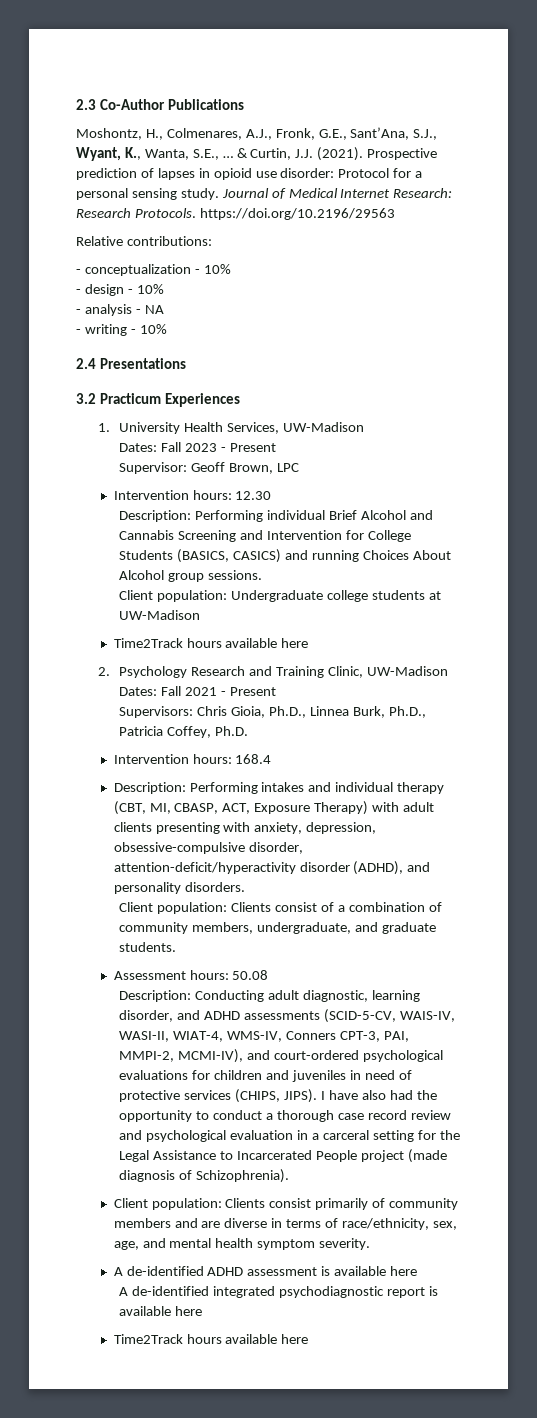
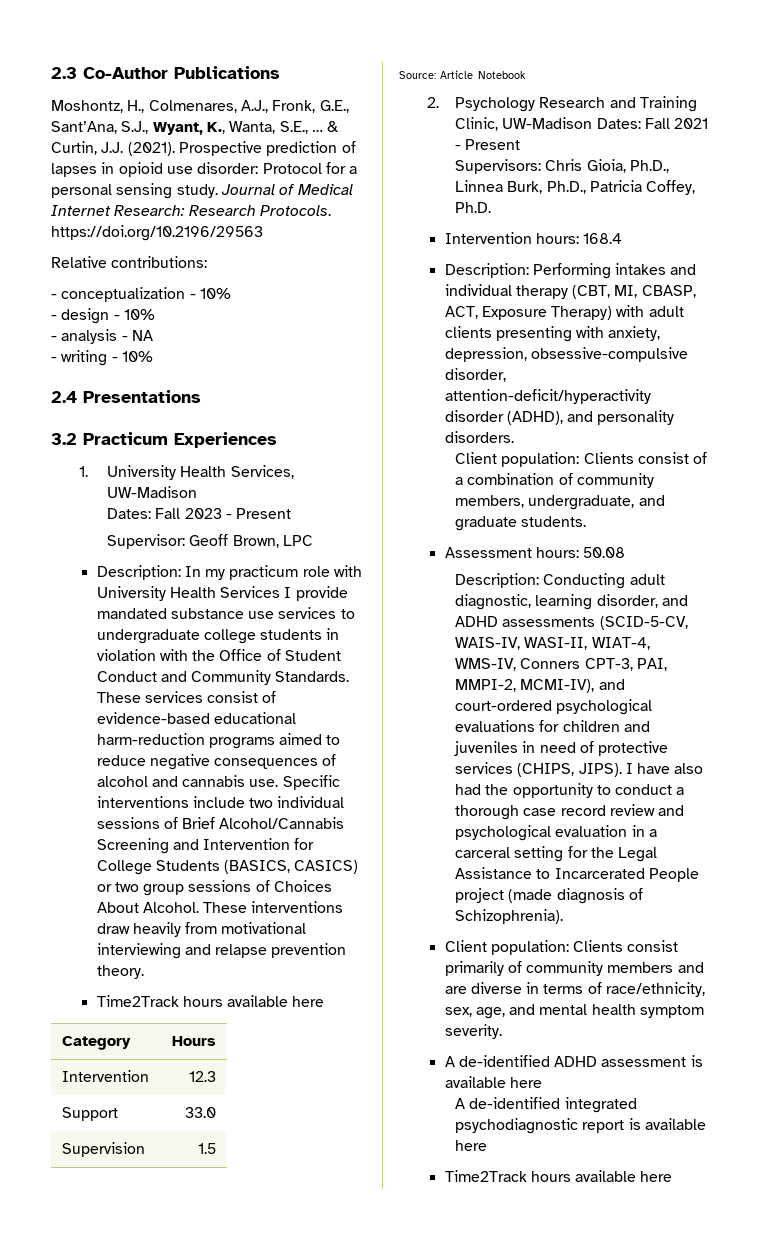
[113,490,272,500] [119,510,433,522] [119,530,175,540] Intervention hours: 12.30 // Description: Performing individual Brief Alcohol and Cannabis -> [96,565,363,580] [96,586,348,601] [96,607,355,619] [96,628,340,644] [96,649,342,661] [96,670,350,685] [96,691,277,703] [96,712,296,724] [96,733,341,749] [96,754,337,770] [96,775,340,790] [96,796,345,808] [96,817,345,829] Description: In my practicum role with University Health Services I provide mandated substance use services to undergraduate college students in violation with the Office of Student Conduct and Community Standards. These services consist of evidence-based educational harm-reduction programs aimed to reduce negative consequences of alcohol and cannabis use. Specific interventions include two individual sessions of Brief Alcohol/Cannabis
[285,550,451,562] [119,570,263,582] [119,590,441,602] [119,610,201,620] [113,638,309,648] and running Choices About Alcohol group sessions. // Client population: Undergraduate college students at UW-Madison // Time2Track hours available here -> [96,880,333,896] [96,901,344,913] [96,922,307,937] [96,943,347,959] [96,965,144,979] [96,995,325,1007] [61,1036,131,1050] [172,1036,217,1046] [61,1070,149,1082] [189,1071,217,1082] [61,1107,118,1121] [185,1107,217,1118] [61,1142,145,1157] [198,1143,217,1154] [399,70,526,79] or two group sessions of Choices About Alcohol. These interventions draw heavily from motivational interviewing and relapse prevention theory. // Time2Track hours available here // Category | Hours // Intervention | 12.3 // Support | 33.0 // Supervision | 1.5 // Source: Article Notebook

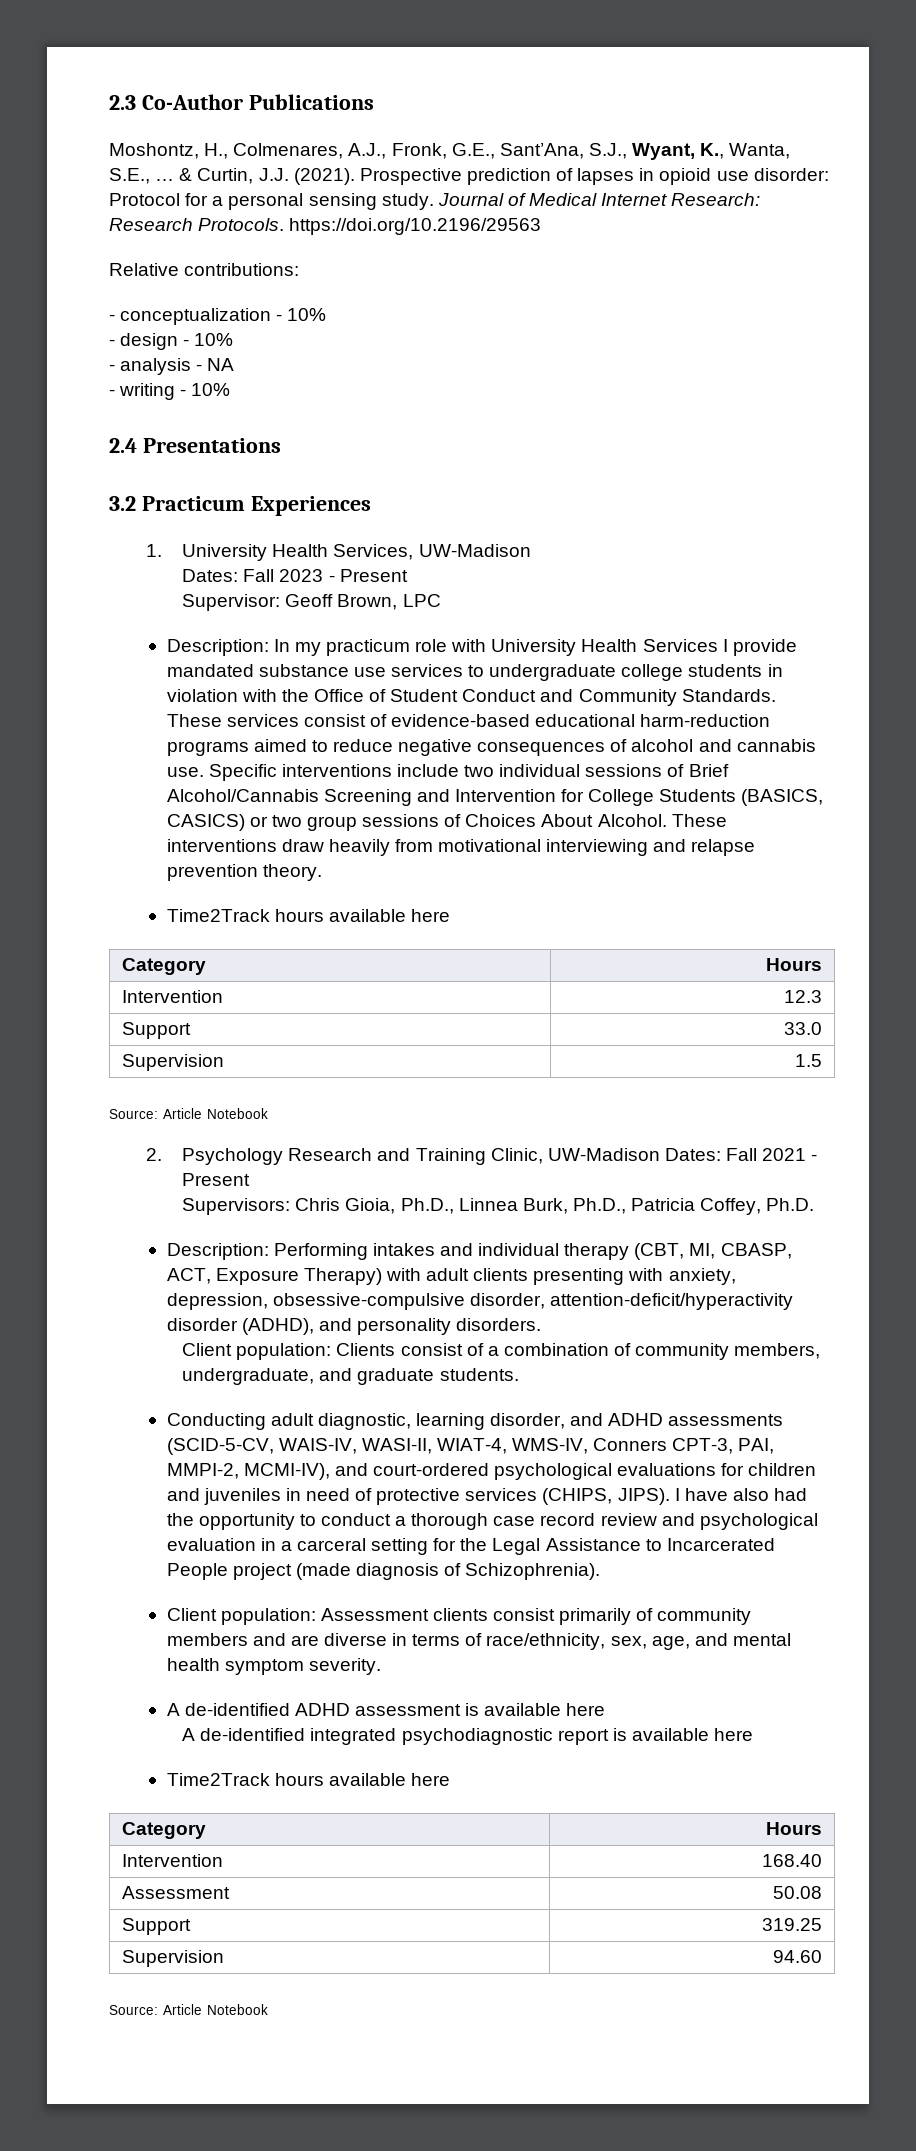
[444,232,623,244] // Intervention hours: 168.4 -> (815, 1204) none
[444,547,626,558] [454,573,539,588] Assessment hours: 50.08 // Description: -> (519, 1374) none
[573,940,624,952] Clients -> [320,1608,488,1621] Assessment clients
(673, 1176) none -> [121,1822,206,1839] [766,1822,823,1835] [121,1854,223,1867] [762,1854,823,1867] [121,1886,230,1899] [773,1886,823,1899] [121,1918,191,1935] [762,1918,823,1931] [121,1950,224,1967] [773,1950,823,1963] [109,2004,269,2015] // Category | Hours // Intervention | 168.40 // Assessment | 50.08 // Support | 319.25 // Supervision | 94.60 // Source: Article Notebook

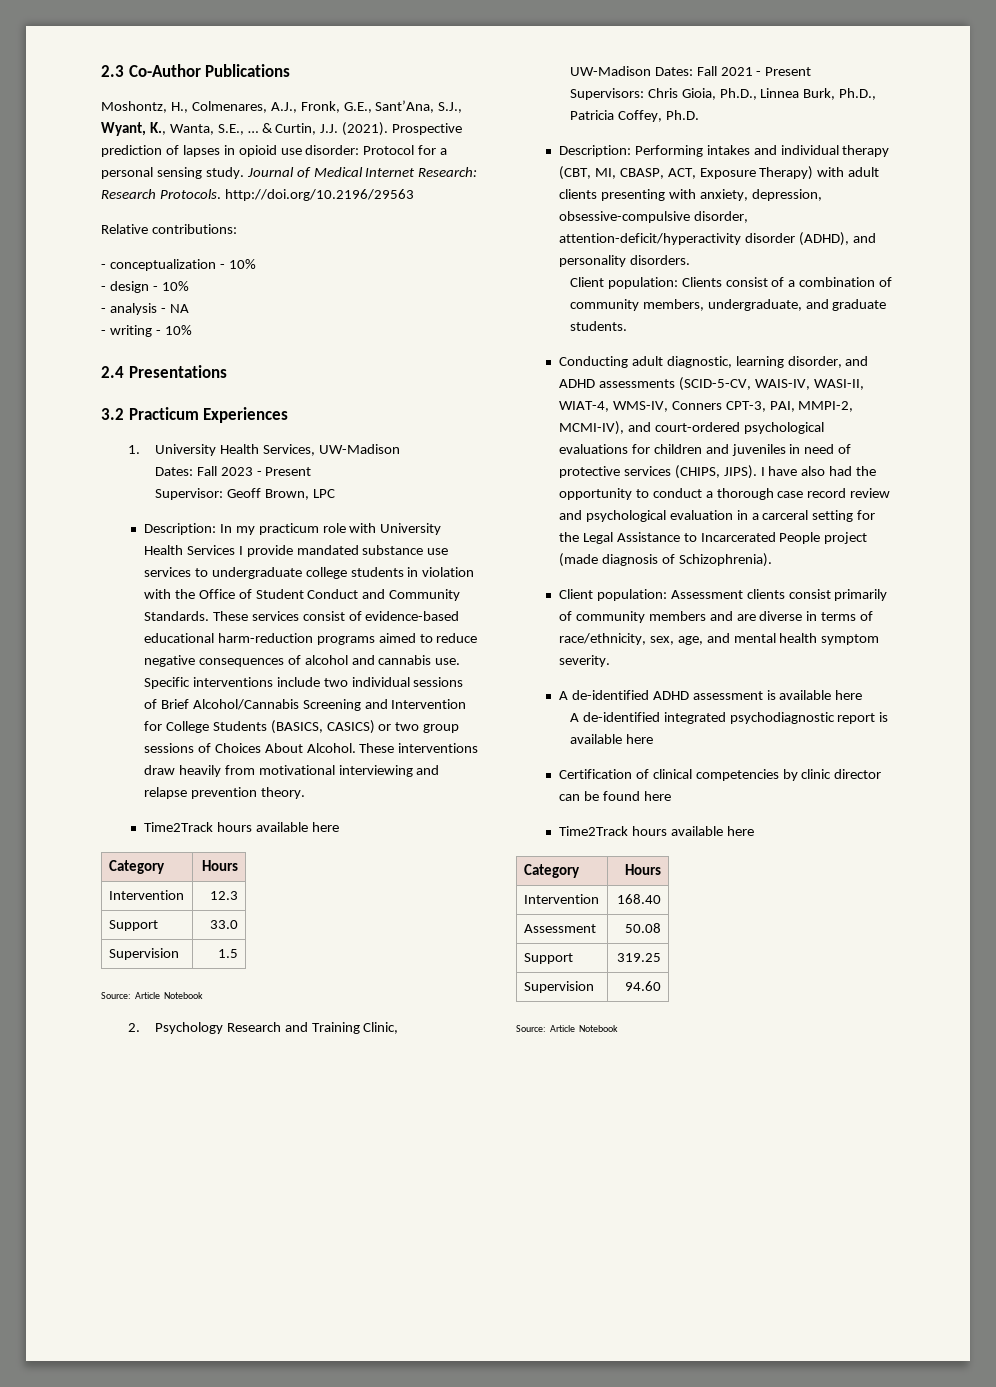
[289,218,542,235] https://doi.org/10.2196/29563 -> [224,189,414,201] http://doi.org/10.2196/29563
(754, 1734) none -> [558,769,882,781] [558,791,671,801] // Certification of clinical competencies by clinic director can be found here

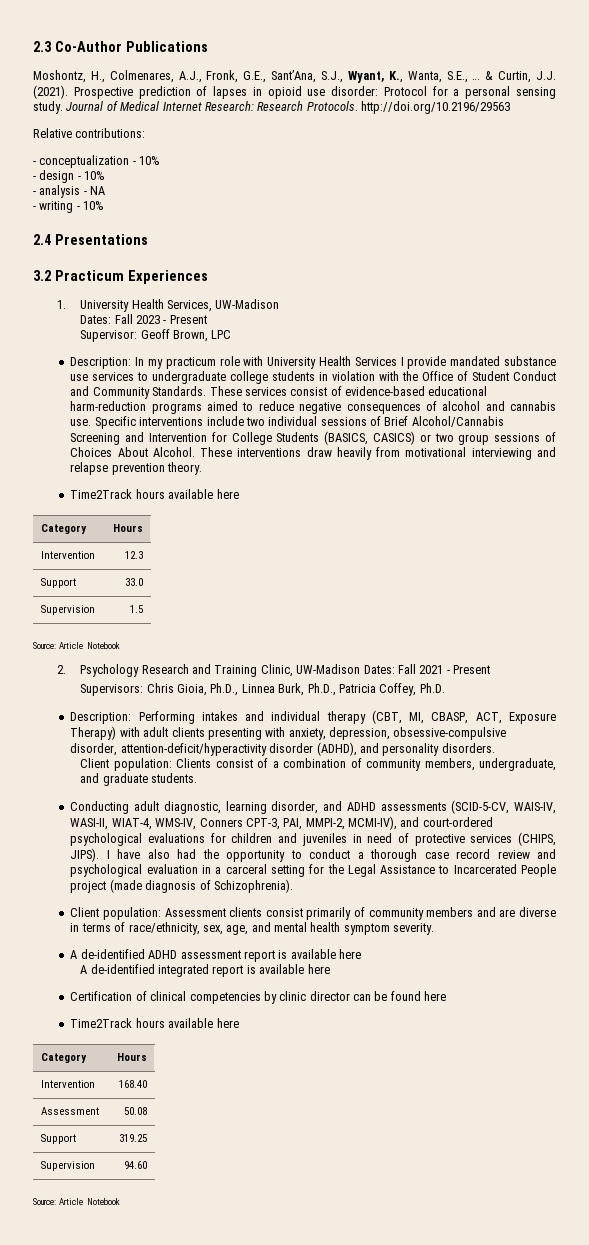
(763, 695) none -> [243,950,275,962] report
[729,712,835,724] psychodiagnostic -> (210, 970) none

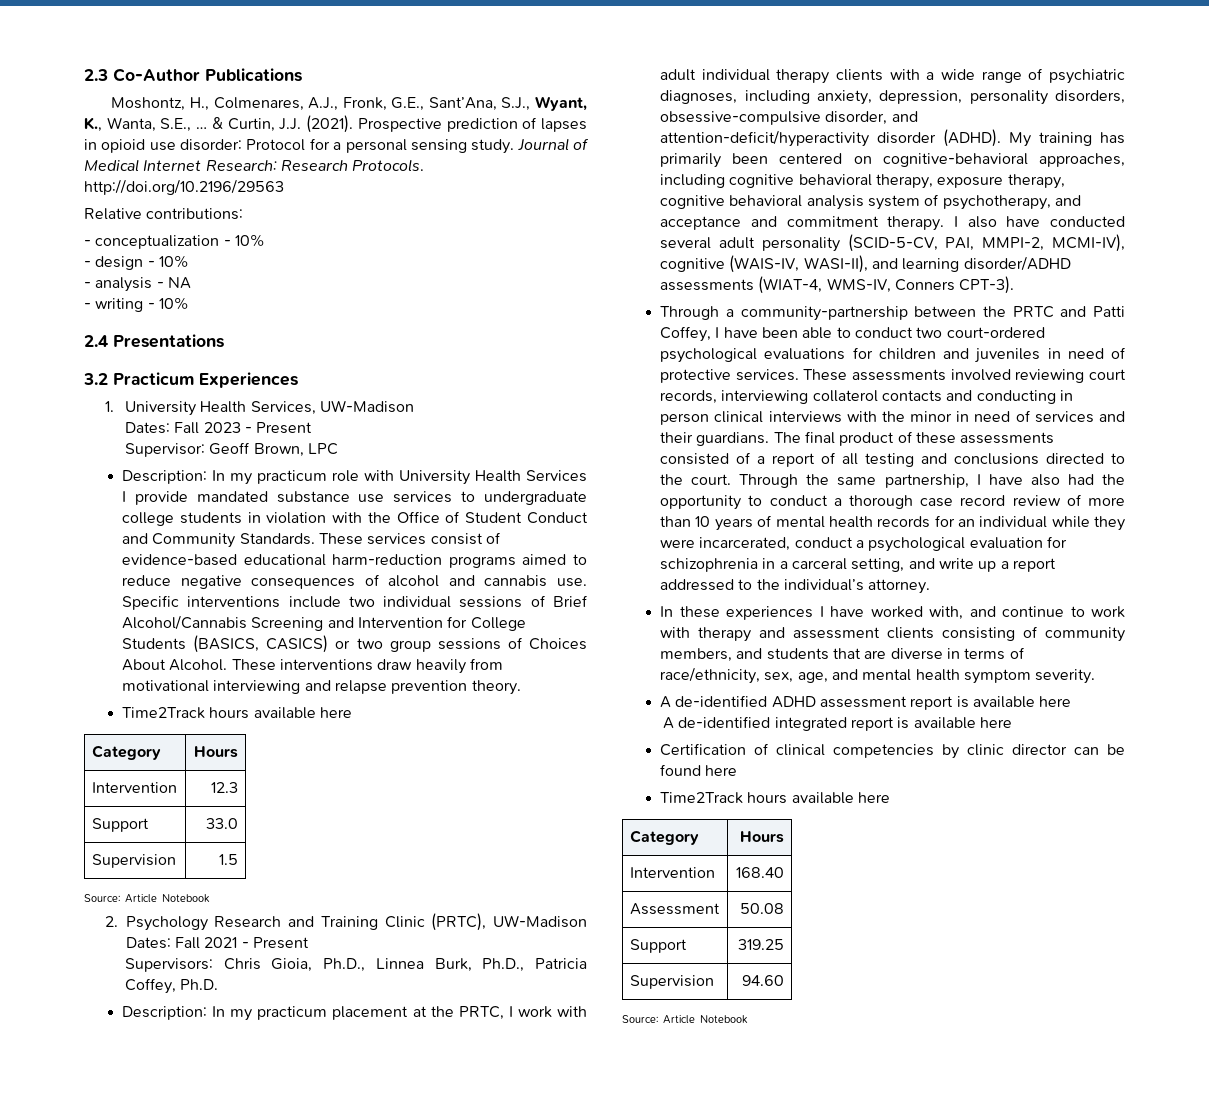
[260,664,293,677] Clinic, -> [384,913,487,931] Clinic (PRTC),
[138,710,556,724] [70,726,391,740] Performing intakes and individual therapy (CBT, MI, CBASP, ACT, Exposure Therapy) with adult clients presenting with anxiety, depression, -> [212,1006,587,1021] [660,68,1125,84] [660,90,1125,105] In my practicum placement at the PRTC, I work with adult individual therapy clients with a wide range of psychiatric diagnoses, including anxiety, depression, personality disorders,
(118, 749) none -> [891,111,918,122] and
[316,742,495,756] [80,758,556,771] [80,773,198,786] [70,800,556,814] [70,816,420,830] (ADHD), and personality disorders. // Client population: Clients consist of a combination of community members, undergraduate, and graduate students. // Conducting adult diagnostic, learning disorder, and ADHD assessments (SCID-5-CV, WAIS-IV, WASI-II, WIAT-4, WMS-IV, Conners CPT-3, PAI, MMPI-2, MCMI-IV), and -> [943,129,1125,147] [660,153,1125,168] [660,174,1065,189] [660,194,1082,210] [660,216,1125,231] [660,234,1125,252] [660,255,1071,273] [660,276,1015,294] [660,306,1125,321] [660,326,943,342] (ADHD). My training has primarily been centered on cognitive-behavioral approaches, including cognitive behavioral therapy, exposure therapy, cognitive behavioral analysis system of psychotherapy, and acceptance and commitment therapy. I also have conducted several adult personality (SCID-5-CV, PAI, MMPI-2, MCMI-IV), cognitive (WAIS-IV, WASI-II), and learning disorder/ADHD assessments (WIAT-4, WMS-IV, Conners CPT-3). // Through a community-partnership between the PRTC and Patti Coffey, I have been able to conduct two
[470,832,556,846] [70,848,100,862] services (CHIPS, JIPS). -> [735,369,1126,383] [660,390,1074,404] [660,410,1125,425] [660,431,1055,446] [660,452,1125,467] [660,474,969,488] services. These assessments involved reviewing court records, interviewing collaterol contacts and conducting in person clinical interviews with the minor in need of services and their guardians. The final product of these assessments consisted of a report of all testing and conclusions directed to the court. Through the same partnership,
[537,849,556,859] [70,864,557,877] [70,879,293,893] [70,907,496,920] and psychological evaluation in a carceral setting for the Legal Assistance to Incarcerated People project (made diagnosis of Schizophrenia). // Client population: Assessment clients consist primarily of community members and -> [1066,494,1125,506] [660,515,1125,531] [660,536,1068,552] [660,558,1057,572] [660,579,931,594] [660,606,1125,620] [660,626,1125,642] [660,648,862,662] of more than 10 years of mental health records for an individual while they were incarcerated, conduct a psychological evaluation for schizophrenia in a carceral setting, and write up a report addressed to the individual’s attorney. // In these experiences I have worked with, and continue to work with therapy and assessment clients consisting of community members, and students that

